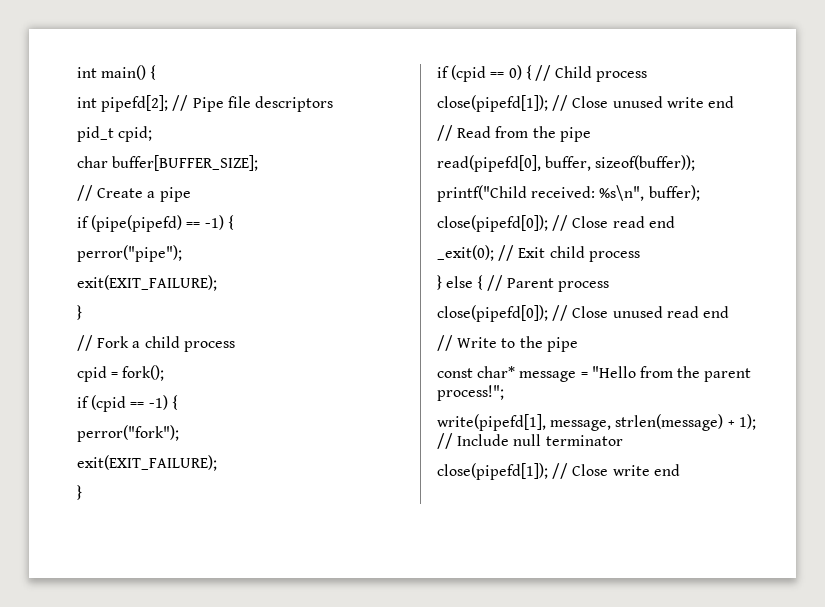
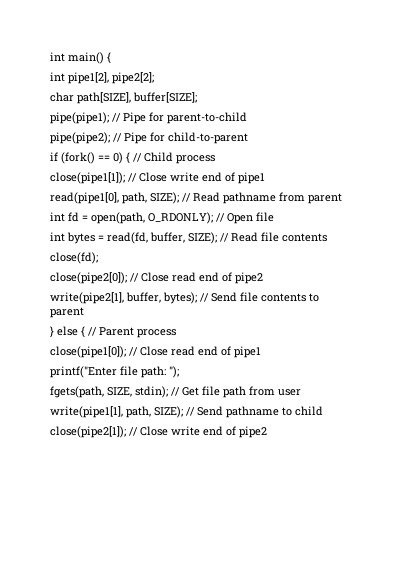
[101,95,333,112] [77,126,153,142] [77,155,259,171] [77,185,191,202] [77,215,234,232] [77,245,182,262] [77,275,217,291] [77,305,82,320] [77,335,235,352] [77,365,165,382] [77,395,178,412] [77,425,179,442] [77,455,217,471] [77,485,82,500] [437,65,487,82] pipefd[2]; // Pipe file descriptors // pid_t cpid; // char buffer[BUFFER_SIZE]; // // Create a pipe // if (pipe(pipefd) == -1) { // perror("pipe"); // exit(EXIT_FAILURE); // } // // Fork a child process // cpid = fork(); // if (cpid == -1) { // perror("fork"); // exit(EXIT_FAILURE); // } // if (cpid -> [68,72,154,84] [50,92,197,104] [50,112,247,124] [50,132,248,144] [50,152,95,164] pipe1[2], pipe2[2]; // char path[SIZE], buffer[SIZE]; // pipe(pipe1); // Pipe for parent-to-child // pipe(pipe2); // Pipe for child-to-parent // if (fork()
[437,95,734,112] [437,125,591,142] [437,155,696,172] [437,185,700,202] [437,215,675,232] [437,245,640,262] close(pipefd[1]); // Close unused write end // // Read from the pipe // read(pipefd[0], buffer, sizeof(buffer)); // printf("Child received: %s\n", buffer); // close(pipefd[0]); // Close read end // _exit(0); // Exit child process -> [50,172,265,184] [50,192,342,204] [50,212,274,224] [50,232,327,244] [50,252,98,264] [50,272,263,284] [50,292,319,304] [50,307,84,318] close(pipe1[1]); // Close write end of pipe1 // read(pipe1[0], path, SIZE); // Read pathname from parent // int fd = open(path, O_RDONLY); // Open file // int bytes = read(fd, buffer, SIZE); // Read file contents // close(fd); // close(pipe2[0]); // Close read end of pipe2 // write(pipe2[1], buffer, bytes); // Send file contents to parent
[437,305,729,322] [437,335,578,352] [437,366,752,382] [437,385,504,401] [437,414,756,431] [437,433,623,449] [437,463,680,480] close(pipefd[0]); // Close unused read end // // Write to the pipe // const char* message = "Hello from the parent process!"; // write(pipefd[1], message, strlen(message) + 1); // Include null terminator // close(pipefd[1]); // Close write end -> [50,346,261,358] [50,366,179,378] [50,386,301,398] [50,406,323,418] [50,426,267,438] close(pipe1[0]); // Close read end of pipe1 // printf("Enter file path: "); // fgets(path, SIZE, stdin); // Get file path from user // write(pipe1[1], path, SIZE); // Send pathname to child // close(pipe2[1]); // Close write end of pipe2

